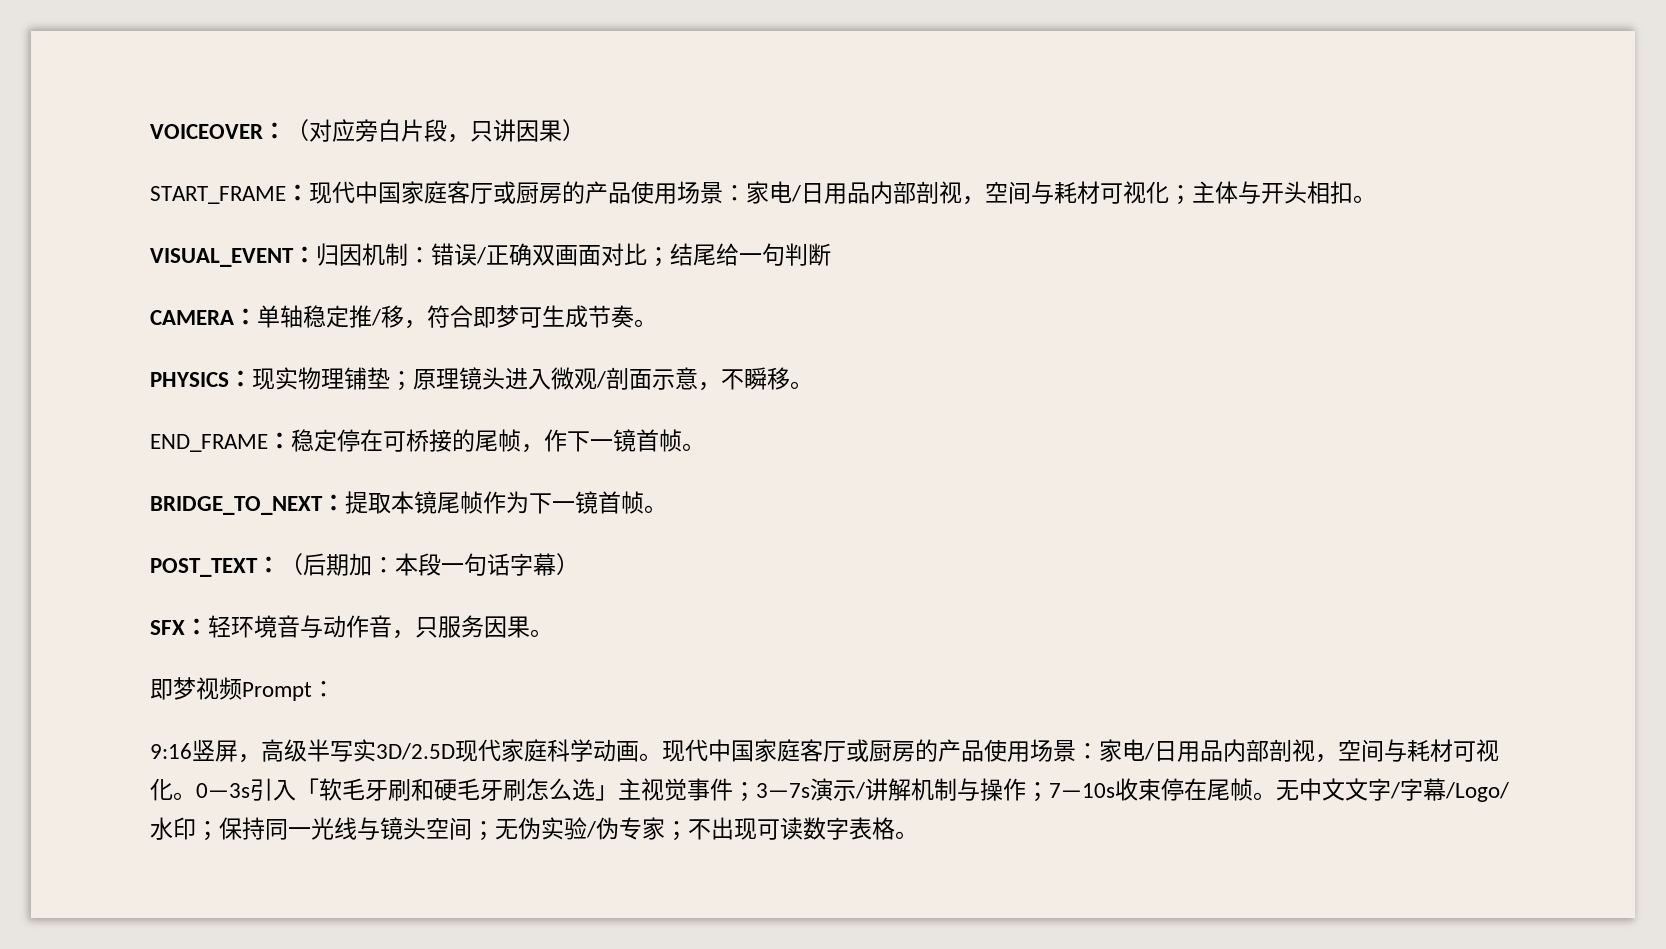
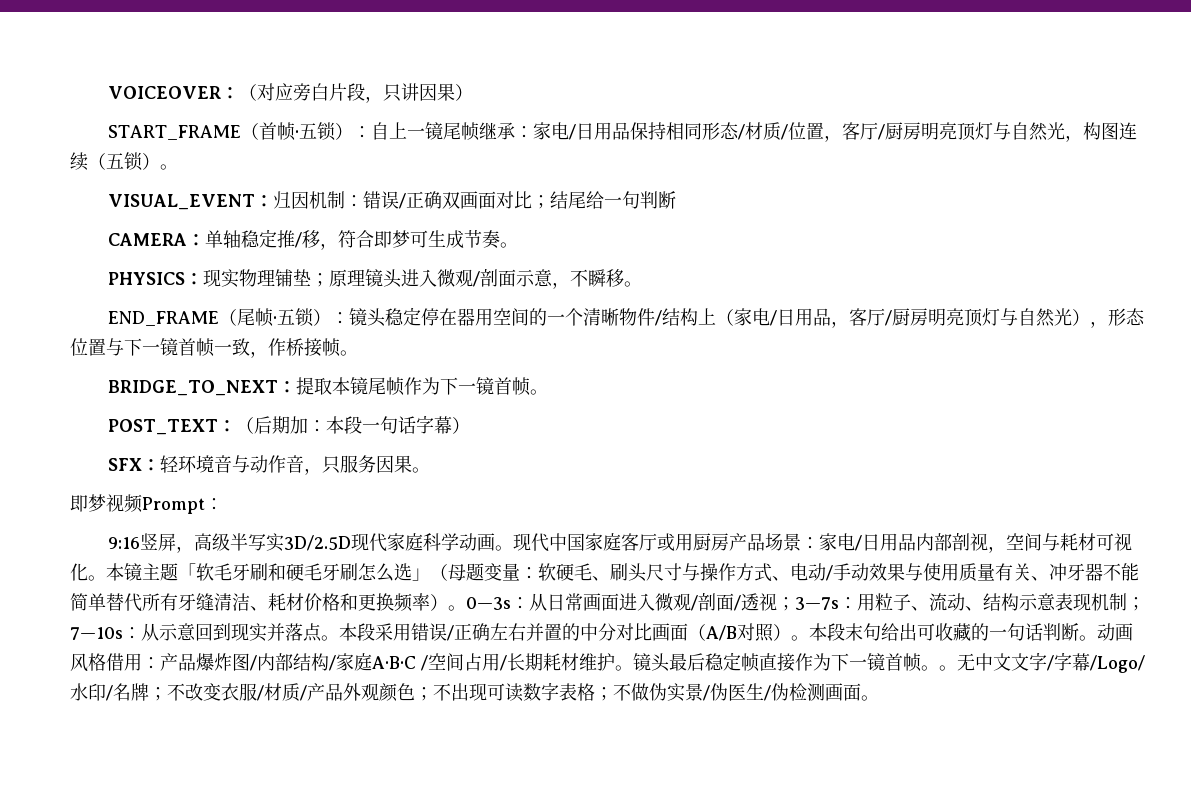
[286,181,1353,205] ：现代中国家庭客厅或厨房的产品使用场景：家电/日用品内部剖视，空间与耗材可视化；主体与开头相扣 -> [241,122,1138,142] [70,152,160,171] （首帧·五锁）：自上一镜尾帧继承：家电/日用品保持相同形态/材质/位置，客厅/厨房明亮顶灯与自然光，构图连续（五锁）
[268,429,659,453] ：稳定停在可桥接的尾帧，作下一镜首 -> [219,307,1146,328] [70,338,322,358] （尾帧·五锁）：镜头稳定停在器用空间的一个清晰物件/结构上（家电/日用品，客厅/厨房明亮顶灯与自然光），形态位置与下一镜首帧一致，作桥接
[869,739,1030,762] 厨房的产品使用 -> [675,533,766,551] 用厨房产品
[196,778,296,801] 0—3s引入 -> [106,563,178,581] 本镜主题
[618,778,1253,802] 主视觉事件；3—7s演示/讲解机制与操作；7—10s收束停在尾帧 -> [430,563,1139,582] [70,593,1145,612] [70,623,1133,642] [70,652,939,672] （母题变量：软硬毛、刷头尺寸与操作方式、电动/手动效果与使用质量有关、冲牙器不能简单替代所有牙缝清洁、耗材价格和更换频率）。0—3s：从日常画面进入微观/剖面/透视；3—7s：用粒子、流动、结构示意表现机制；7—10s：从示意回到现实并落点。本段采用错误/正确左右并置的中分对比画面（A/B对照）。本段末句给出可收藏的一句话判断。动画风格借用：产品爆炸图/内部结构/家庭A·B·C /空间占用/长期耗材维护。镜头最后稳定帧直接作为下一镜首帧。
[196,817,665,841] ；保持同一光线与镜头空间；无伪实验/伪专家 -> [106,683,415,702] /名牌；不改变衣服/材质/产品外观颜色
(895, 828) none -> [595,683,861,702] ；不做伪实景/伪医生/伪检测画面

